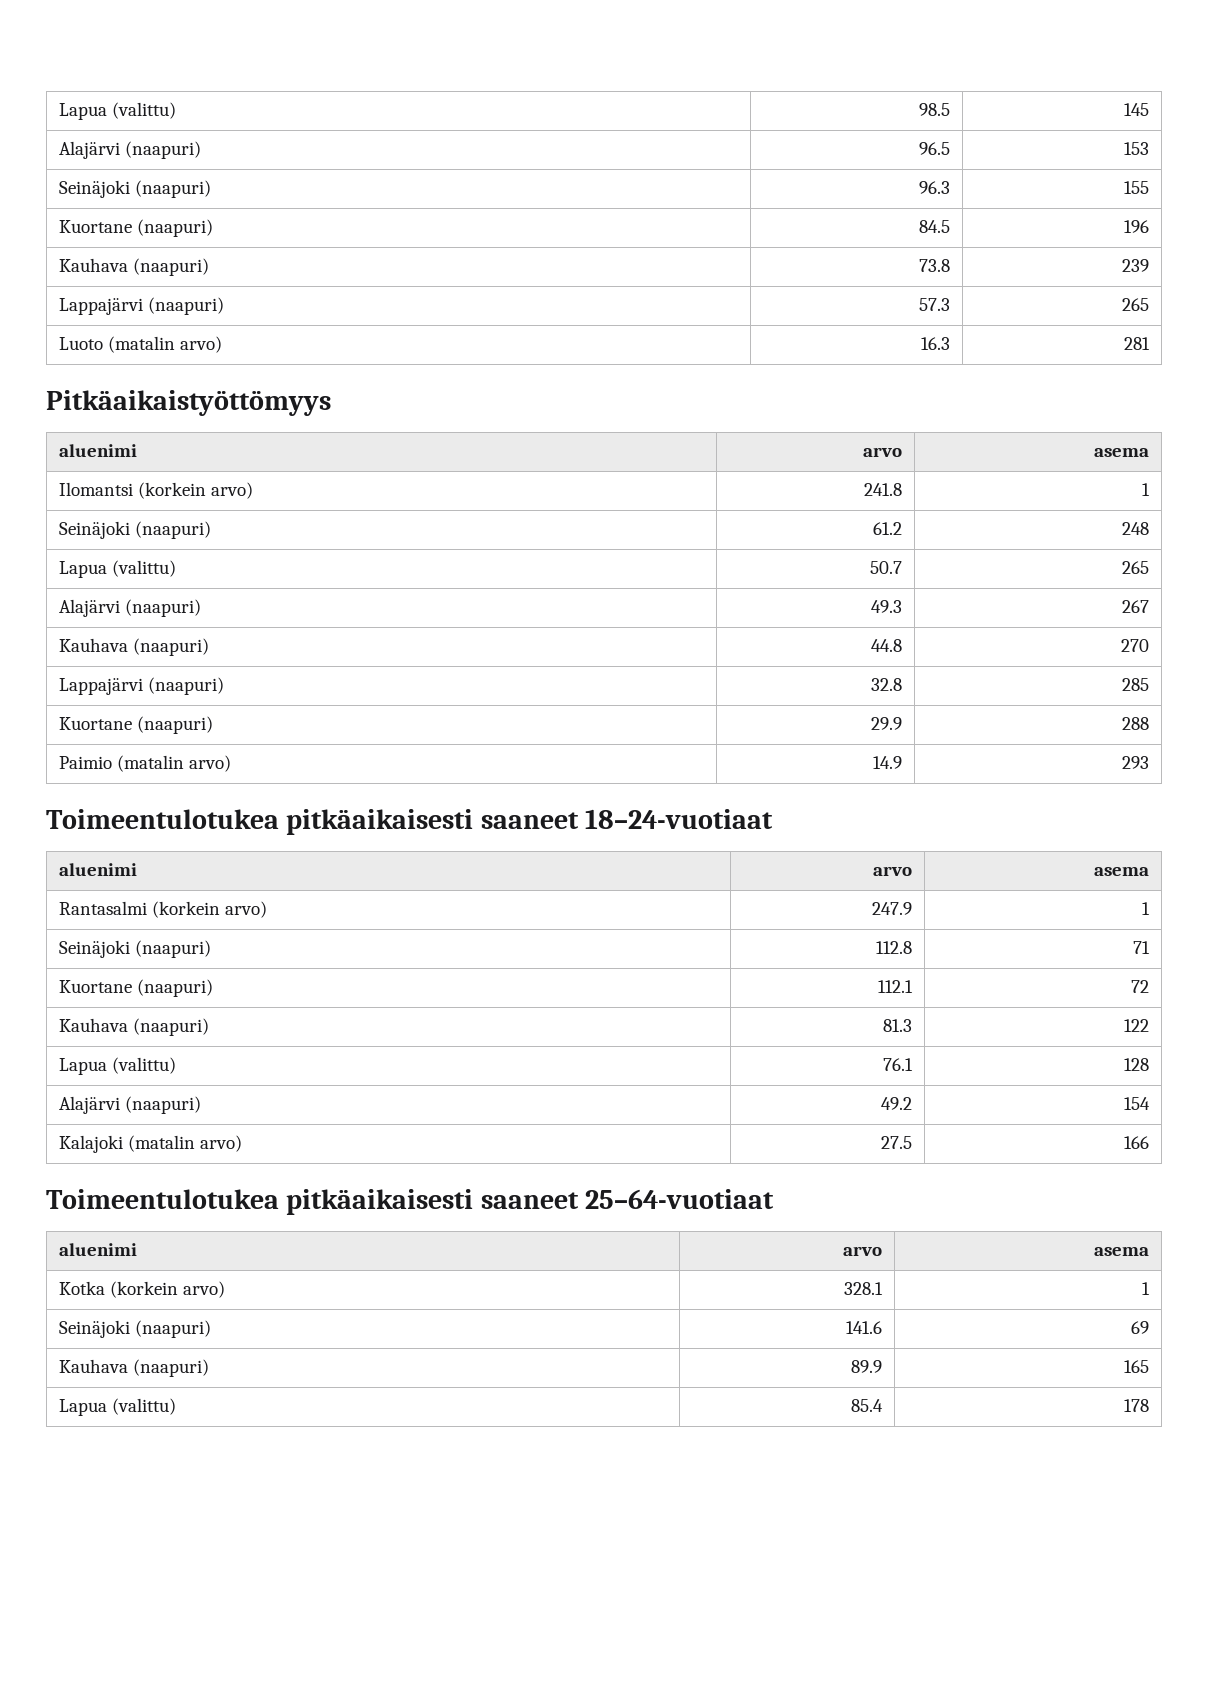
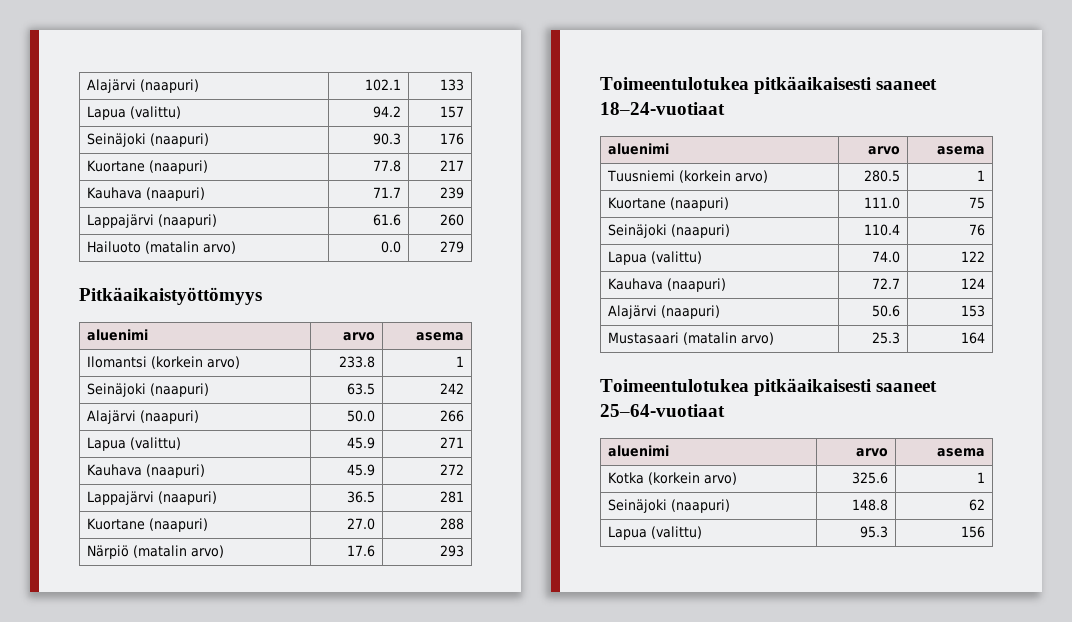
[59,102,177,120] [918,103,950,116] [1123,103,1149,116] [59,141,202,159] [918,142,950,155] [1123,142,1149,155] [59,180,212,198] [918,181,950,194] [1123,181,1149,194] [59,219,214,237] [918,220,950,233] [1123,220,1149,233] [59,258,210,276] [918,259,950,272] Lapua (valittu) | 98.5 | 145 // Alajärvi (naapuri) | 96.5 | 153 // Seinäjoki (naapuri) | 96.3 | 155 // Kuortane (naapuri) | 84.5 | 196 // Kauhava (naapuri) | 73.8 -> [87,79,200,93] [364,79,401,91] [439,79,464,91] [87,106,182,120] [372,106,401,118] [439,106,464,118] [87,133,210,147] [372,133,401,145] [439,133,464,145] [87,160,209,174] [372,160,401,172] [439,160,464,171] [87,187,206,201] [372,187,401,198] Alajärvi (naapuri) | 102.1 | 133 // Lapua (valittu) | 94.2 | 157 // Seinäjoki (naapuri) | 90.3 | 176 // Kuortane (naapuri) | 77.8 | 217 // Kauhava (naapuri) | 71.7
[918,298,950,311] [1121,298,1149,311] [59,336,223,353] [920,337,950,350] [1123,337,1150,350] 57.3 | 265 // Luoto (matalin arvo) | 16.3 | 281 -> [372,214,401,226] [439,214,464,226] [87,241,237,254] [380,241,401,253] [439,241,464,253] 61.6 | 260 // Hailuoto (matalin arvo) | 0.0 | 279
[863,483,902,496] [1141,483,1150,496] [59,521,212,539] [872,522,902,535] [1121,522,1149,535] [59,560,177,578] [869,561,902,574] [1121,561,1149,574] [59,599,202,617] [870,600,902,613] [1121,600,1149,613] [59,638,210,656] [870,639,902,652] [1120,639,1149,652] [59,677,225,695] [870,678,902,691] [1121,678,1149,691] [59,716,214,734] [870,717,902,730] 241.8 | 1 // Seinäjoki (naapuri) | 61.2 | 248 // Lapua (valittu) | 50.7 | 265 // Alajärvi (naapuri) | 49.3 | 267 // Kauhava (naapuri) | 44.8 | 270 // Lappajärvi (naapuri) | 32.8 | 285 // Kuortane (naapuri) | 29.9 -> [338,356,375,368] [455,356,464,367] [87,383,210,397] [346,383,375,395] [439,383,464,394] [87,410,200,424] [346,410,375,422] [439,410,464,422] [87,437,182,451] [346,437,375,449] [439,437,464,448] [87,464,206,478] [346,464,375,476] [439,464,464,475] [87,491,218,505] [346,491,375,503] [439,491,464,503] [87,518,209,532] [346,518,375,530] 233.8 | 1 // Seinäjoki (naapuri) | 63.5 | 242 // Alajärvi (naapuri) | 50.0 | 266 // Lapua (valittu) | 45.9 | 271 // Kauhava (naapuri) | 45.9 | 272 // Lappajärvi (naapuri) | 36.5 | 281 // Kuortane (naapuri) | 27.0
[59,755,232,772] [872,756,902,769] Paimio (matalin arvo) | 14.9 -> [87,545,225,559] [346,545,375,557] Närpiö (matalin arvo) | 17.6
[59,901,268,918] [871,902,912,915] [1141,902,1150,915] [59,940,212,958] [875,941,912,954] [1132,941,1150,954] [59,979,214,997] [877,980,913,993] [1130,980,1149,993] [59,1018,210,1036] [882,1019,912,1032] [1123,1019,1149,1032] [59,1057,177,1075] [882,1058,913,1071] [1123,1058,1149,1071] [59,1096,202,1114] [880,1097,912,1110] [1123,1097,1150,1110] [59,1135,243,1153] [880,1136,912,1149] [1123,1136,1149,1149] Rantasalmi (korkein arvo) | 247.9 | 1 // Seinäjoki (naapuri) | 112.8 | 71 // Kuortane (naapuri) | 112.1 | 72 // Kauhava (naapuri) | 81.3 | 122 // Lapua (valittu) | 76.1 | 128 // Alajärvi (naapuri) | 49.2 | 154 // Kalajoki (matalin arvo) | 27.5 | 166 -> [607,170,769,183] [863,170,900,182] [976,170,985,181] [608,197,730,211] [863,197,900,209] [968,197,985,209] [608,224,731,238] [863,224,900,236] [968,224,985,236] [608,251,703,265] [871,251,900,263] [960,251,985,262] [608,278,727,292] [871,278,900,289] [960,278,985,289] [608,305,721,319] [871,305,900,317] [960,305,985,317] [608,332,775,345] [871,332,900,344] [960,332,985,344] Tuusniemi (korkein arvo) | 280.5 | 1 // Kuortane (naapuri) | 111.0 | 75 // Seinäjoki (naapuri) | 110.4 | 76 // Lapua (valittu) | 74.0 | 122 // Kauhava (naapuri) | 72.7 | 124 // Alajärvi (naapuri) | 50.6 | 153 // Mustasaari (matalin arvo) | 25.3 | 164
[843,1282,883,1295] [1141,1282,1150,1295] [59,1320,212,1338] [845,1321,882,1334] [1130,1321,1149,1334] [59,1359,210,1377] [850,1360,882,1373] [1123,1360,1149,1373] [59,1398,177,1416] [850,1399,883,1412] [1123,1399,1149,1412] 328.1 | 1 // Seinäjoki (naapuri) | 141.6 | 69 // Kauhava (naapuri) | 89.9 | 165 // Lapua (valittu) | 85.4 | 178 -> [851,472,888,484] [976,472,985,483] [608,499,731,513] [851,499,888,511] [968,499,985,511] [608,526,703,540] [859,526,888,538] [960,526,985,538] 325.6 | 1 // Seinäjoki (naapuri) | 148.8 | 62 // Lapua (valittu) | 95.3 | 156

